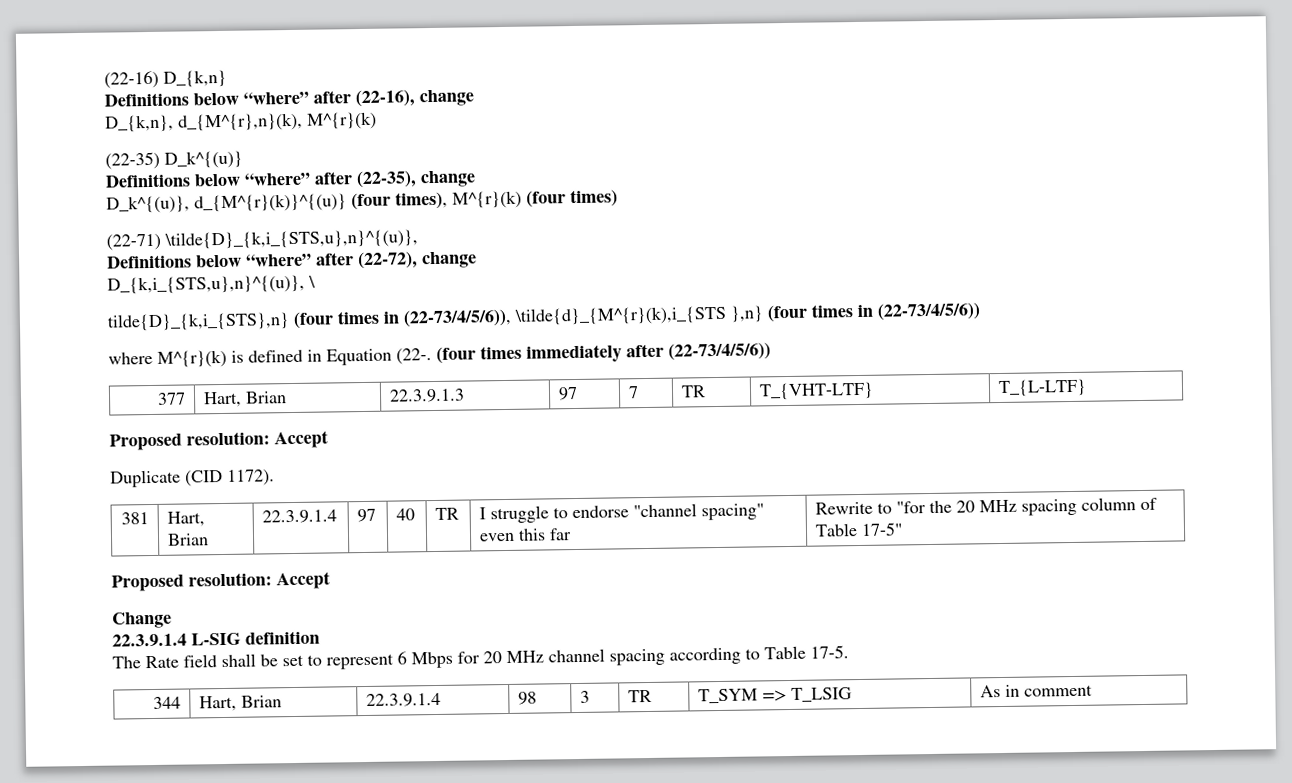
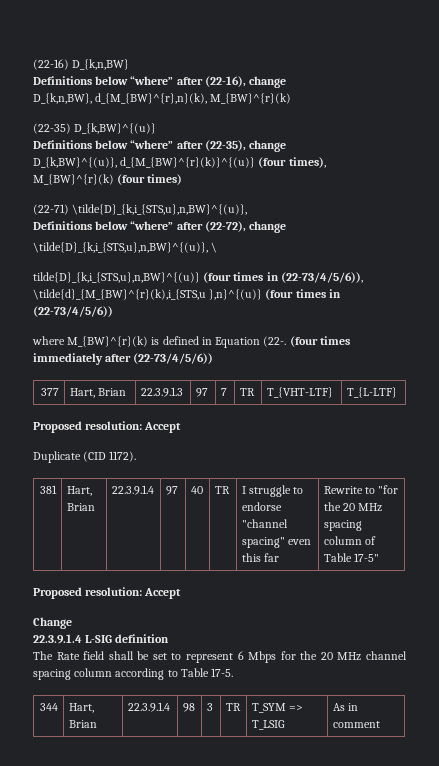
[163,69,227,88] D_{k,n} -> [72,59,130,70] D_{k,n,BW}
[105,111,377,133] D_{k,n}, d_{M^{r},n}(k), M^{r}(k) -> [33,93,292,104] D_{k,n,BW}, d_{M_{BW}^{r},n}(k), M_{BW}^{r}(k)
[164,150,243,169] D_k^{(u)} -> [74,123,157,134] D_{k,BW}^{(u)}
[106,193,347,214] D_k^{(u)}, d_{M^{r}(k)}^{(u)} -> [33,157,256,168] D_{k,BW}^{(u)}, d_{M_{BW}^{r}(k)}^{(u)}
[452,190,522,209] M^{r}(k) -> [33,174,114,185] M_{BW}^{r}(k)
[164,229,418,250] \tilde{D}_{k,i_{STS,u},n}^{(u)}, -> [72,204,248,215] \tilde{D}_{k,i_{STS,u},n,BW}^{(u)},
[107,274,305,295] D_{k,i_{STS,u},n}^{(u)}, -> [33,242,208,253] \tilde{D}_{k,i_{STS,u},n,BW}^{(u)},
[107,312,290,332] tilde{D}_{k,i_{STS},n} -> [33,272,200,283] tilde{D}_{k,i_{STS,u},n,BW}^{(u)}
[514,305,764,326] \tilde{d}_{M^{r}(k),i_{STS },n} -> [33,289,263,300] \tilde{d}_{M_{BW}^{r}(k),i_{STS,u },n}^{(u)}
[157,349,227,368] M^{r}(k) -> [67,336,149,347] M_{BW}^{r}(k)
(480, 657) none -> [300,651,318,660] the
(665, 657) none -> [74,668,113,677] column

